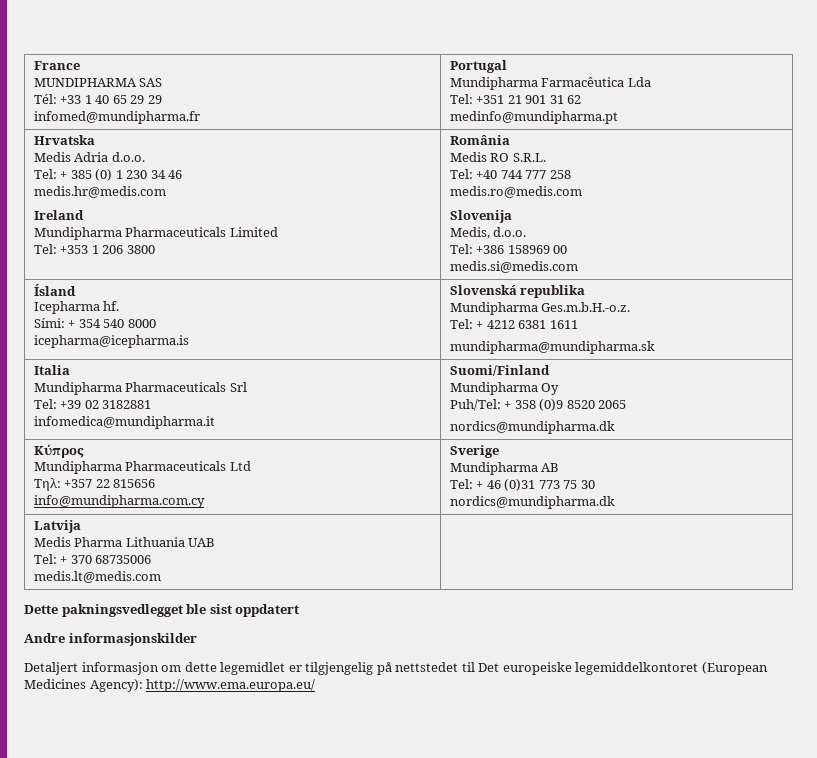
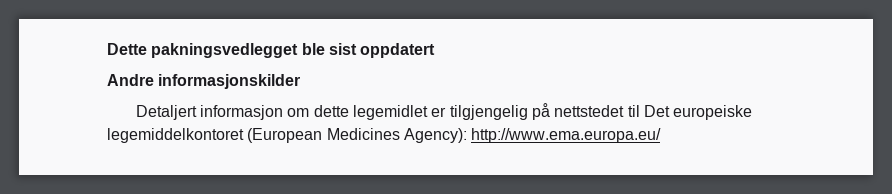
[33,61,80,70] [33,78,163,87] [33,94,162,104] [33,111,200,124] [449,60,507,73] [449,77,651,90] [449,94,582,104] [449,111,618,124] [33,135,95,145] [33,152,145,162] [33,169,183,181] [33,186,166,198] [33,210,84,220] [33,227,278,240] [33,244,155,254] [449,135,510,145] [449,152,546,162] [449,169,571,179] [449,186,582,198] [449,210,512,223] [449,227,527,239] [449,244,568,254] [449,261,578,273] [33,284,76,296] [33,301,120,314] [33,318,156,328] [33,335,189,348] [449,285,586,298] [449,302,631,315] [449,319,578,329] [449,341,655,354] [33,365,70,375] [33,382,247,395] [33,399,152,409] [33,416,215,429] [449,365,550,376] [449,382,560,395] [449,399,627,411] [449,421,615,434] [33,444,84,458] [33,461,251,474] [33,478,156,491] [33,495,205,508] [449,445,499,458] [449,462,560,475] [449,479,595,491] [449,496,615,509] [33,520,81,533] [33,537,216,547] [33,554,152,564] [33,571,161,583] France // MUNDIPHARMA SAS // Tél: +33 1 40 65 29 29 // infomed@mundipharma.fr | Portugal // Mundipharma Farmacêutica Lda // Tel: +351 21 901 31 62 // medinfo@mundipharma.pt // Hrvatska // Medis Adria d.o.o. // Tel: + 385 (0) 1 230 34 46 // medis.hr@medis.com // Ireland // Mundipharma Pharmaceuticals Limited // Tel: +353 1 206 3800 | România // Medis RO S.R.L. // Tel: +40 744 777 258 // medis.ro@medis.com // Slovenija // Medis, d.o.o. // Tel: +386 158969 00 // medis.si@medis.com // Ísland // Icepharma hf. // Sími: + 354 540 8000 // icepharma@icepharma.is | Slovenská republika // Mundipharma Ges.m.b.H.-o.z. // Tel: + 4212 6381 1611 // mundipharma@mundipharma.sk // Italia // Mundipharma Pharmaceuticals Srl // Tel: +39 02 3182881 // infomedica@mundipharma.it | Suomi/Finland // Mundipharma Oy // Puh/Tel: + 358 (0)9 8520 2065 // nordics@mundipharma.dk // Κύπρος // Mundipharma Pharmaceuticals Ltd // Τηλ: +357 22 815656 // info@mundipharma.com.cy | Sverige // Mundipharma AB // Tel: + 46 (0)31 773 75 30 // nordics@mundipharma.dk // Latvija // Medis Pharma Lithuania UAB // Tel: + 370 68735006 // medis.lt@medis.com | // -> (107, 49) none

